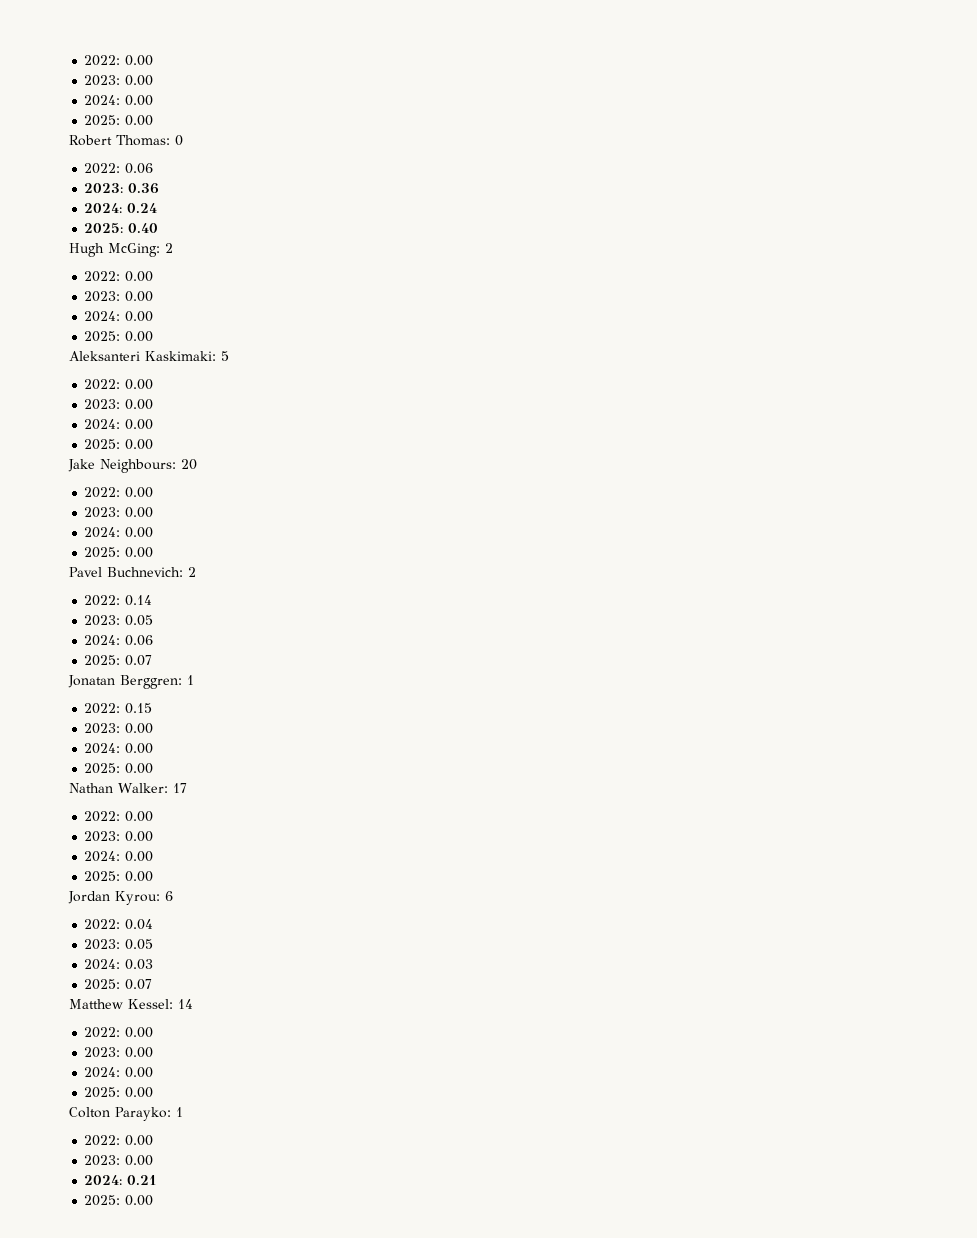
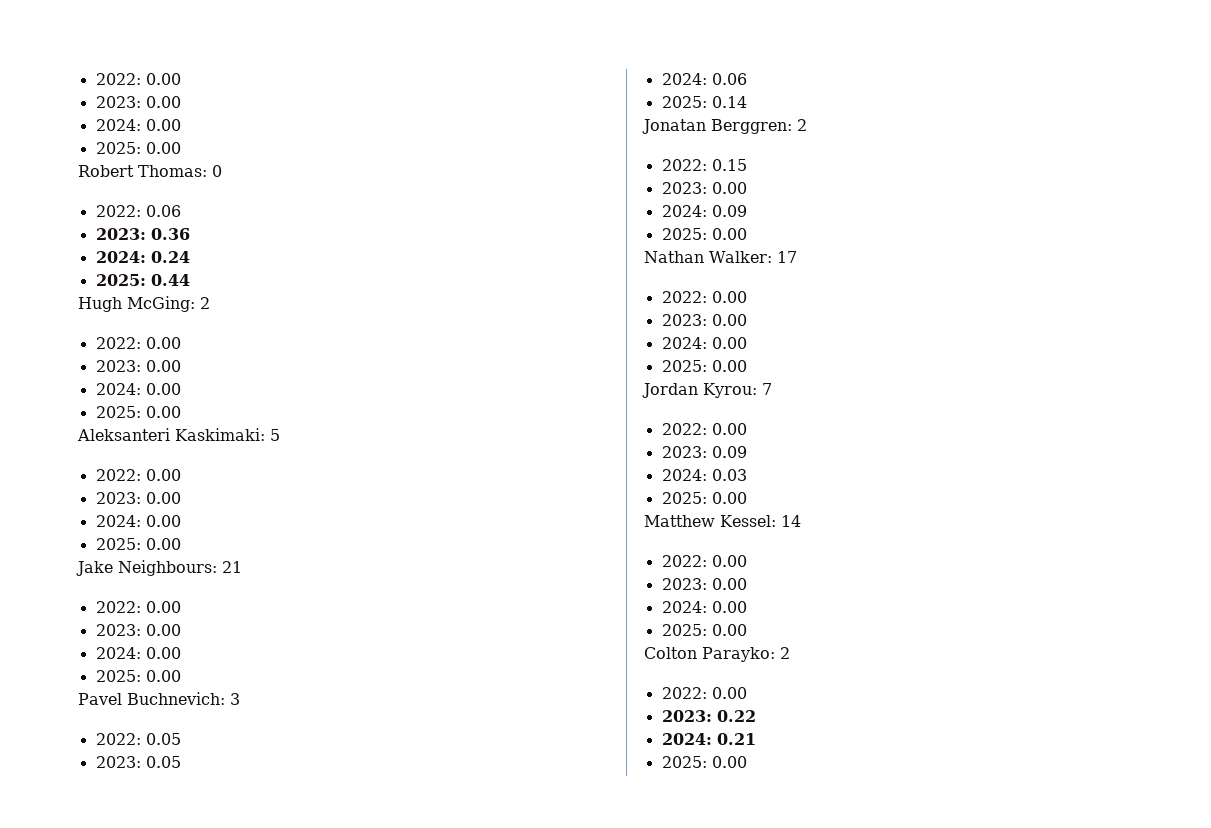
[128,223,159,233] 0.40 -> [150,274,190,286] 0.44
[181,459,197,470] 20 -> [222,561,242,573] 21
[188,567,196,577] [84,595,153,606] 2 // 2022: 0.14 -> [230,693,240,705] [95,733,181,745] 3 // 2022: 0.05
[125,655,153,666] 0.07 -> [711,96,747,108] 0.14
[187,675,194,685] 1 -> [797,119,807,131] 2
[125,743,154,754] 0.00 -> [711,205,747,217] 0.09
[165,891,173,901] [84,919,154,930] [84,939,154,950] 6 // 2022: 0.04 // 2023: 0.05 -> [761,383,772,395] [661,423,747,435] [661,446,747,458] 7 // 2022: 0.00 // 2023: 0.09
[125,979,153,990] 0.07 -> [711,492,747,504] 0.00
[176,1107,183,1117] [84,1135,154,1146] [84,1155,154,1166] 1 // 2022: 0.00 // 2023: 0.00 -> [780,647,790,659] [661,687,747,699] [661,710,756,722] 2 // 2022: 0.00 // 2023: 0.22

